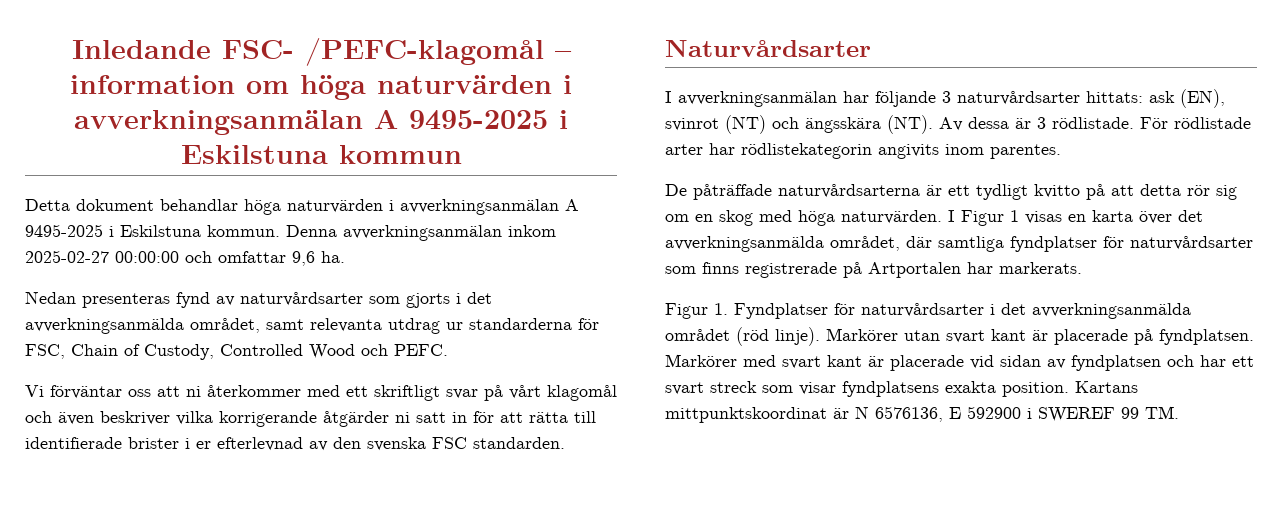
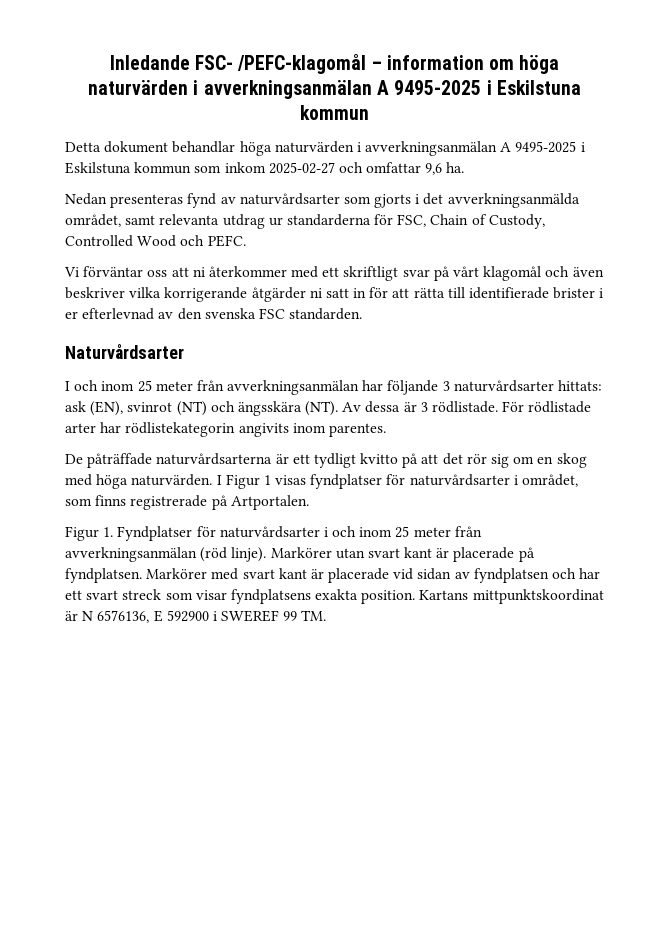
[207,225,502,241] kommun. Denna avverkningsanmälan -> [134,162,222,174] kommun som
[115,251,179,263] 00:00:00 -> (335, 168) none
(672, 97) none -> [74,380,224,392] och inom 25 meter från
[1140,184,1181,196] detta -> [442,453,463,465] det
[1068,210,1203,224] [665,236,1004,252] en karta över det avverkningsanmälda området, där samtliga -> (307, 480) none
(1253, 243) none -> [513,474,579,487] i området,
[868,262,1082,278] Artportalen har markerats. -> [230,495,309,510] Artportalen.
[1001,303,1191,319] [665,329,730,341] det avverkningsanmälda området -> [332,526,482,538] [65,547,197,562] och inom 25 meter från avverkningsanmälan

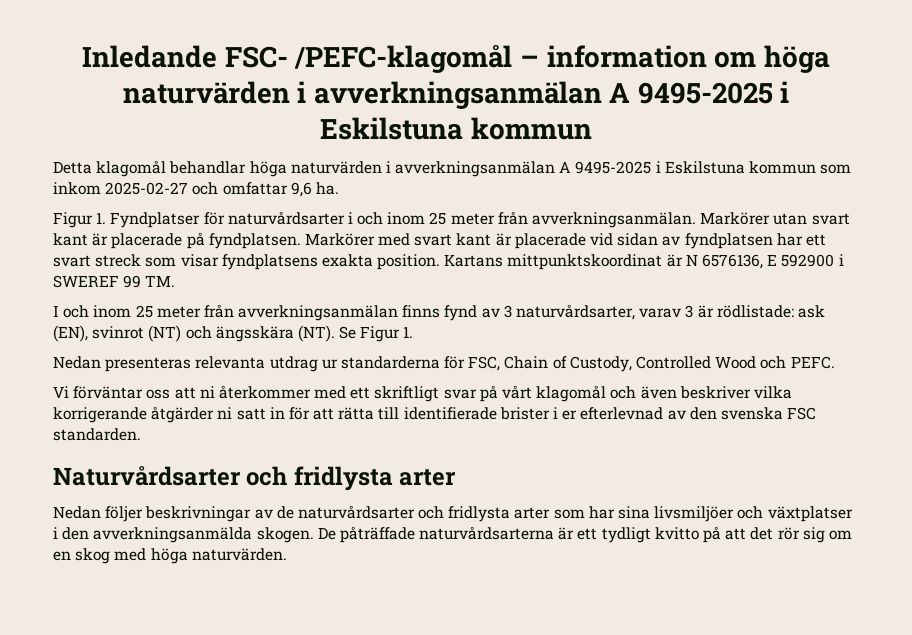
[104,141,169,153] dokument -> [96,160,167,177] klagomål
[65,193,580,208] [65,214,156,227] Nedan presenteras fynd av naturvårdsarter som gjorts i det avverkningsanmälda området, samt -> [53,211,850,228] [53,232,826,249] [53,254,844,270] [53,275,176,288] [53,304,825,321] [53,325,414,342] [53,356,192,372] Figur 1. Fyndplatser för naturvårdsarter i och inom 25 meter från avverkningsanmälan. Markörer utan svart kant är placerade på fyndplatsen. Markörer med svart kant är placerade vid sidan av fyndplatsen har ett svart streck som visar fyndplatsens exakta position. Kartans mittpunktskoordinat är N 6576136, E 592900 i SWEREF 99 TM. // I och inom 25 meter från avverkningsanmälan finns fynd av 3 naturvårdsarter, varav 3 är rödlistade: ask (EN), svinrot (NT) och ängsskära (NT). Se Figur 1. // Nedan presenteras
[65,380,603,395] [65,401,592,416] [65,422,386,437] // I och inom 25 meter från avverkningsanmälan har följande 3 naturvårdsarter hittats: ask (EN), svinrot (NT) och ängsskära (NT). Av dessa är 3 rödlistade. För rödlistade arter har rödlistekategorin angivits inom parentes. // -> [246,466,457,491] [53,505,853,522] [53,527,314,543] och fridlysta arter // Nedan följer beskrivningar av de naturvårdsarter och fridlysta arter som har sina livsmiljöer och växtplatser i den avverkningsanmälda skogen.
[216,474,579,489] [65,495,309,510] [65,526,482,541] [65,547,535,562] [65,568,601,583] [65,589,604,604] [65,610,327,623] I Figur 1 visas fyndplatser för naturvårdsarter i området, som finns registrerade på Artportalen. // Figur 1. Fyndplatser för naturvårdsarter i och inom 25 meter från avverkningsanmälan (röd linje). Markörer utan svart kant är placerade på fyndplatsen. Markörer med svart kant är placerade vid sidan av fyndplatsen och har ett svart streck som visar fyndplatsens exakta position. Kartans mittpunktskoordinat är N 6576136, E 592900 i SWEREF 99 TM. -> (287, 554) none

